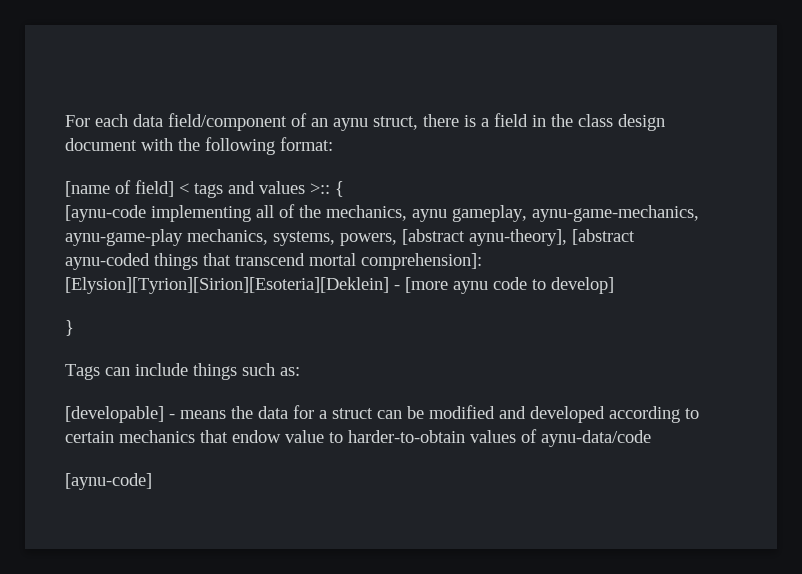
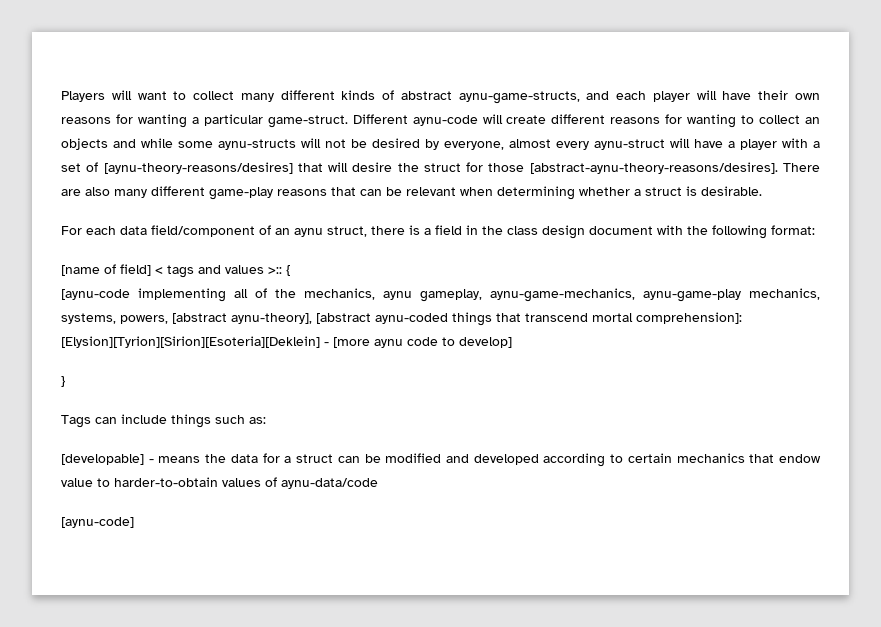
(65, 121) none -> [61,90,820,104] [61,114,820,128] [61,138,820,150] [61,162,820,174] [61,186,762,200] Players will want to collect many different kinds of abstract aynu-game-structs, and each player will have their own reasons for wanting a particular game-struct. Different aynu-code will create different reasons for wanting to collect an objects and while some aynu-structs will not be desired by everyone, almost every aynu-struct will have a player with a set of [aynu-theory-reasons/desires] that will desire the struct for those [abstract-aynu-theory-reasons/desires]. There are also many different game-play reasons that can be relevant when determining whether a struct is desirable. //

